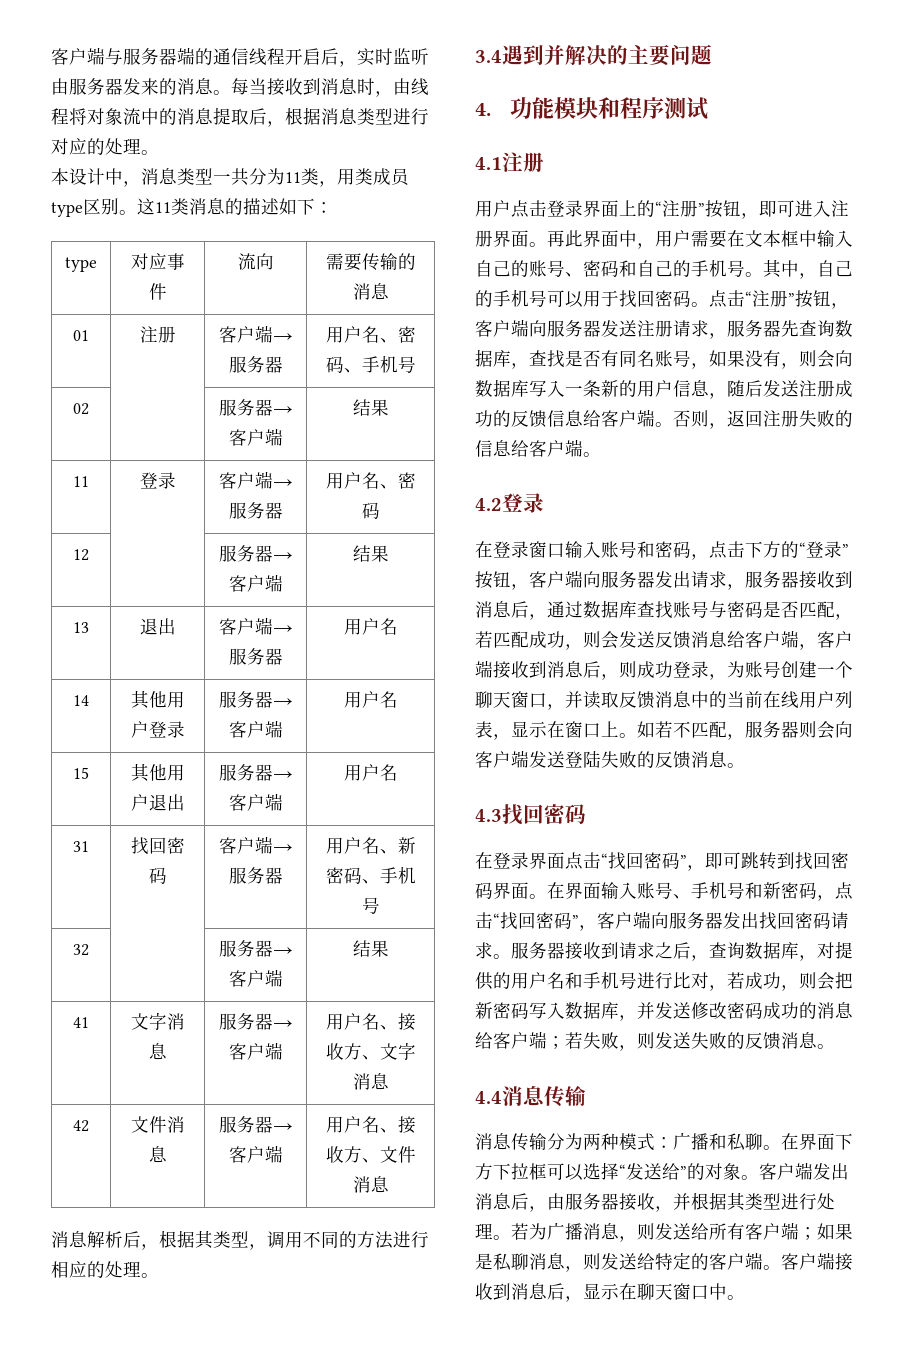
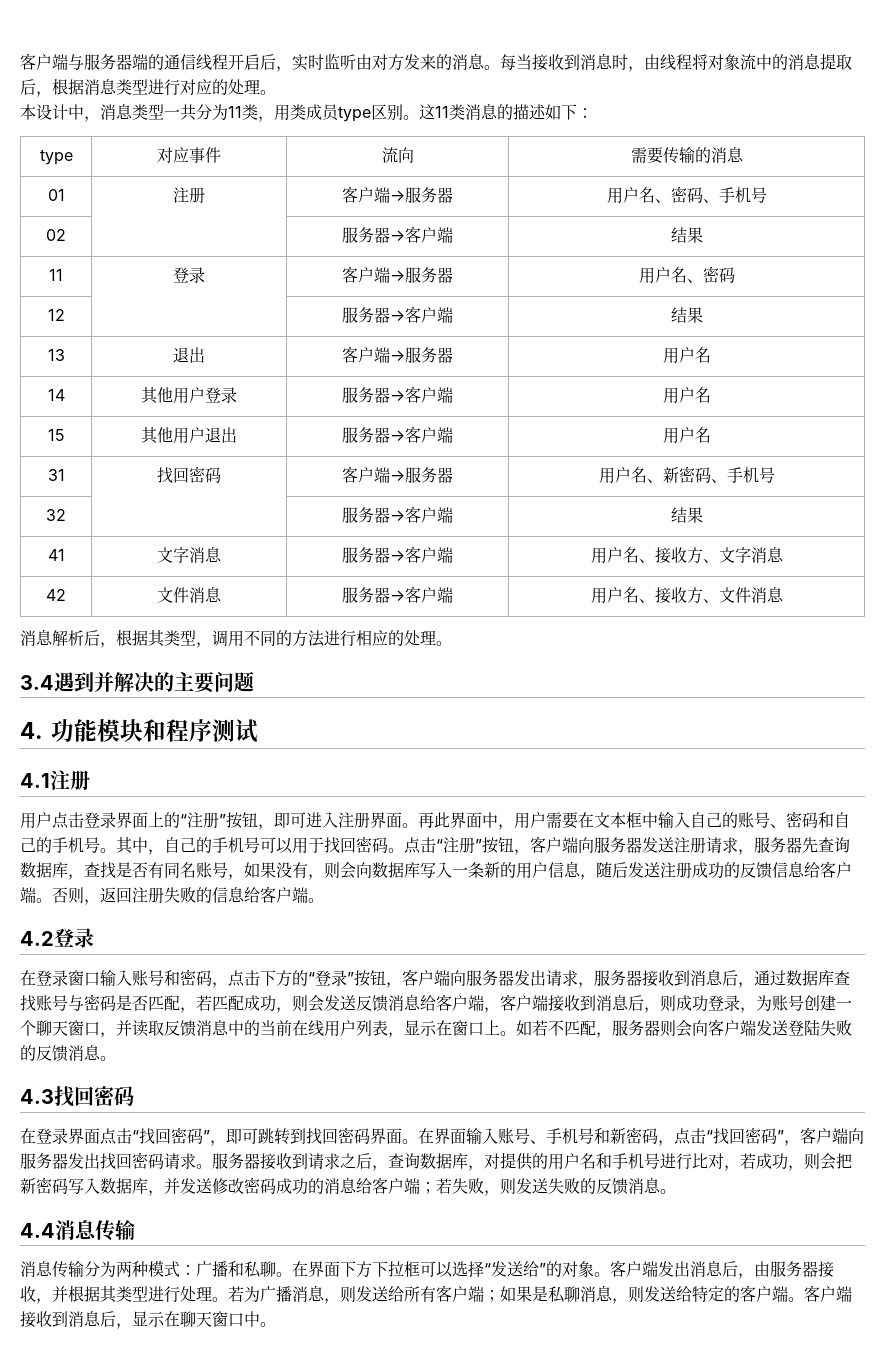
[69,78,123,95] 服务器 -> [372,54,404,71] 对方

